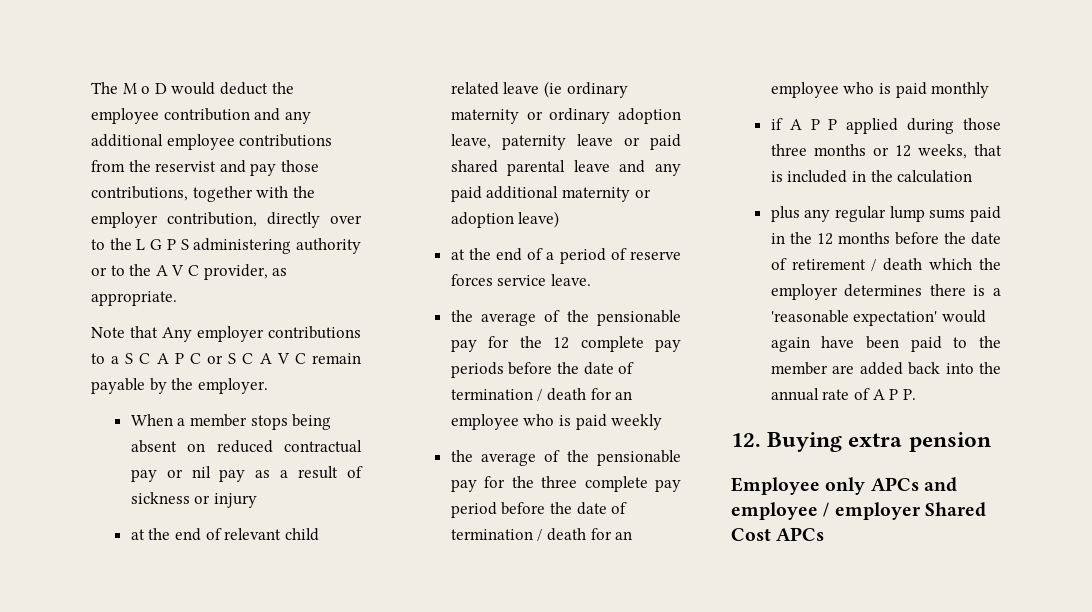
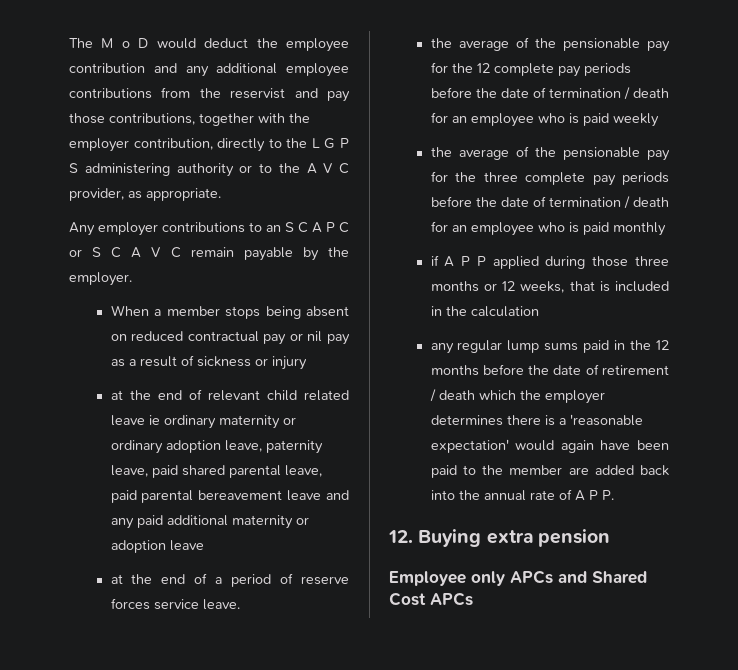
[330,215,362,224] over -> (266, 145) none
[91,326,158,338] Note that -> (221, 194) none
[111,356,120,364] a -> [266,225,281,232] an
[543,81,562,98] (ie -> [148,415,160,425] ie
[576,134,640,146] leave or -> [110,465,148,477] leave,
(566, 168) none -> [284,465,322,477] [110,490,283,503] leave, paid parental bereavement
[518,211,560,228] leave) -> [169,540,204,551] leave
[450,502,497,518] period -> [622,172,669,185] periods
[770,206,800,222] plus -> (539, 311) none
[731,502,921,520] employee / employer -> (587, 577) none

